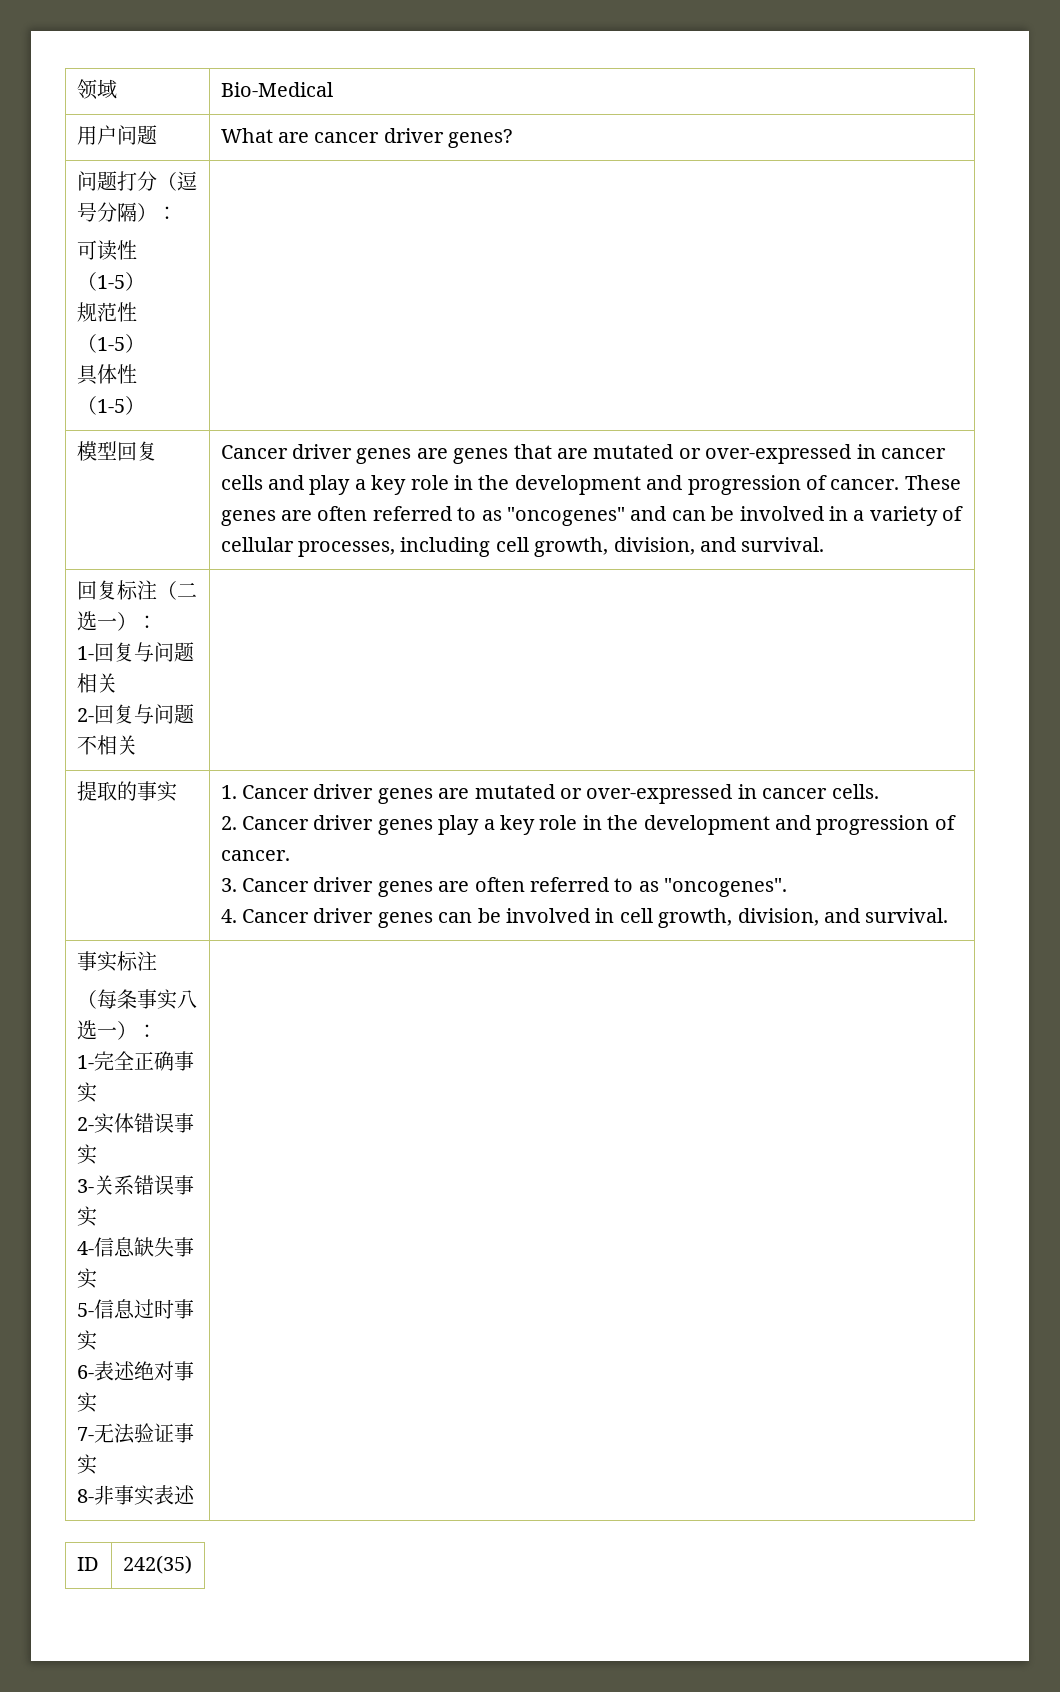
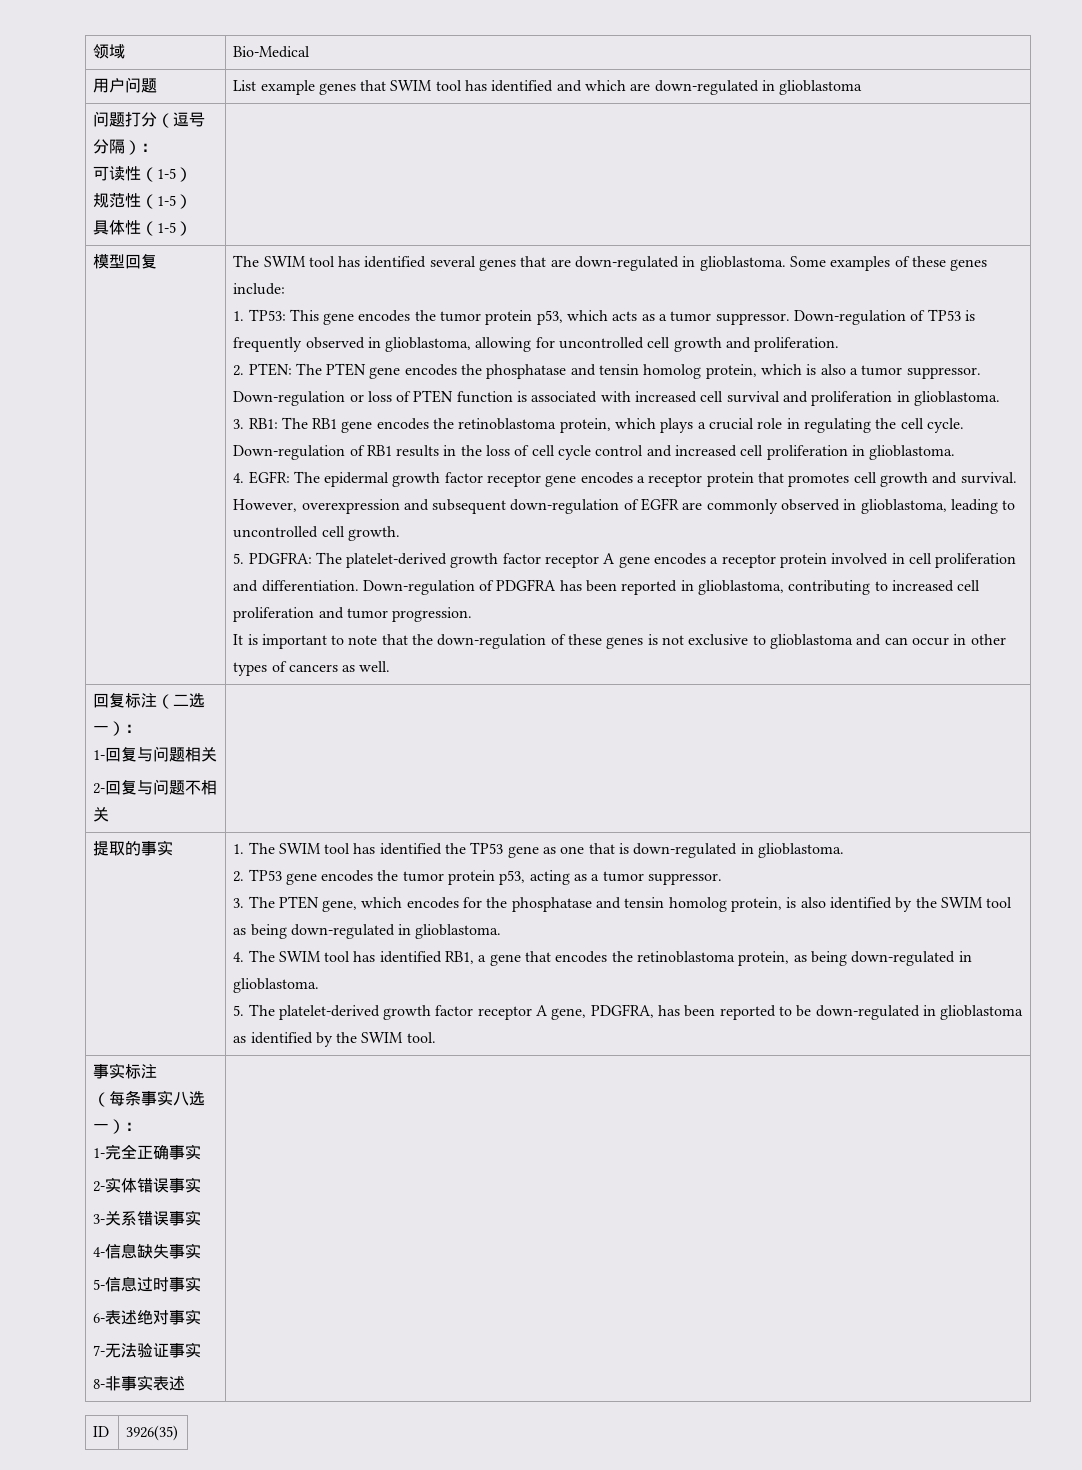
[220,128,513,148] What are cancer driver genes? -> [233,80,863,95] List example genes that SWIM tool has identified and which are down-regulated in glioblastoma
[220,444,947,464] [220,475,961,495] [220,506,964,526] [220,537,825,557] Cancer driver genes are genes that are mutated or over-expressed in cancer cells and play a key role in the development and progression of cancer. These genes are often referred to as "oncogenes" and can be involved in a variety of cellular processes, including cell growth, division, and survival. -> [233,255,988,271] [233,283,286,295] [233,309,975,325] [233,337,840,352] [233,363,981,379] [233,390,1000,406] [233,417,964,433] [233,445,956,460] [233,471,1017,487] [233,498,1016,514] [233,526,400,541] [233,552,1017,568] [233,579,981,595] [233,607,473,622] [233,634,1006,649] [233,661,391,676] The SWIM tool has identified several genes that are down-regulated in glioblastoma. Some examples of these genes include: // 1. TP53: This gene encodes the tumor protein p53, which acts as a tumor suppressor. Down-regulation of TP53 is frequently observed in glioblastoma, allowing for uncontrolled cell growth and proliferation. // 2. PTEN: The PTEN gene encodes the phosphatase and tensin homolog protein, which is also a tumor suppressor. Down-regulation or loss of PTEN function is associated with increased cell survival and proliferation in glioblastoma. // 3. RB1: The RB1 gene encodes the retinoblastoma protein, which plays a crucial role in regulating the cell cycle. Down-regulation of RB1 results in the loss of cell cycle control and increased cell proliferation in glioblastoma. // 4. EGFR: The epidermal growth factor receptor gene encodes a receptor protein that promotes cell growth and survival. However, overexpression and subsequent down-regulation of EGFR are commonly observed in glioblastoma, leading to uncontrolled cell growth. // 5. PDGFRA: The platelet-derived growth factor receptor A gene encodes a receptor protein involved in cell proliferation and differentiation. Down-regulation of PDGFRA has been reported in glioblastoma, contributing to increased cell proliferation and tumor progression. // It is important to note that the down-regulation of these genes is not exclusive to glioblastoma and can occur in other types of cancers as well.
[242,784,879,804] [220,815,956,835] [220,850,290,861] [220,877,788,897] [220,908,949,928] Cancer driver genes are mutated or over-expressed in cancer cells. // 2. Cancer driver genes play a key role in the development and progression of cancer. // 3. Cancer driver genes are often referred to as "oncogenes". // 4. Cancer driver genes can be involved in cell growth, division, and survival. -> [248,842,844,858] [233,869,723,885] [233,896,1013,912] [233,924,502,939] [233,950,972,966] [233,978,320,993] [233,1004,1024,1020] [233,1032,436,1047] The SWIM tool has identified the TP53 gene as one that is down-regulated in glioblastoma. // 2. TP53 gene encodes the tumor protein p53, acting as a tumor suppressor. // 3. The PTEN gene, which encodes for the phosphatase and tensin homolog protein, is also identified by the SWIM tool as being down-regulated in glioblastoma. // 4. The SWIM tool has identified RB1, a gene that encodes the retinoblastoma protein, as being down-regulated in glioblastoma. // 5. The platelet-derived growth factor receptor A gene, PDGFRA, has been reported to be down-regulated in glioblastoma as identified by the SWIM tool.
[122,1555,192,1574] 242(35) -> [126,1425,179,1441] 3926(35)

